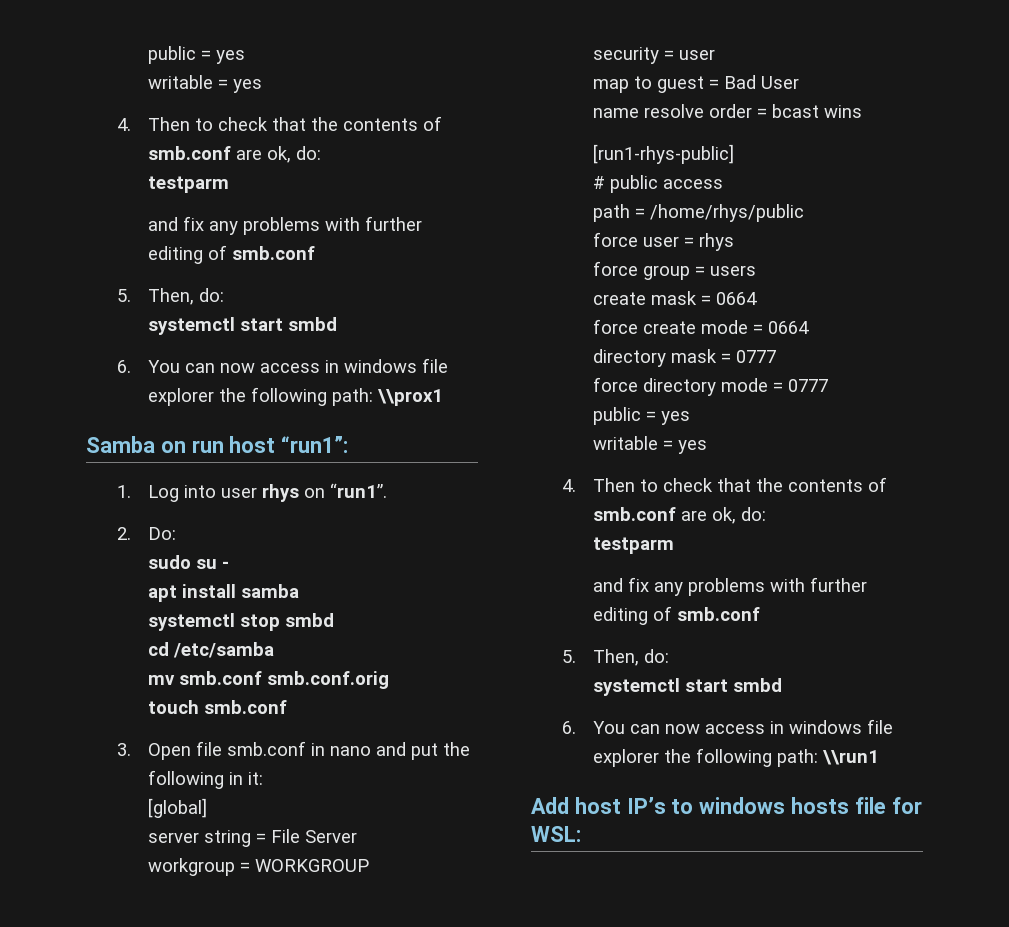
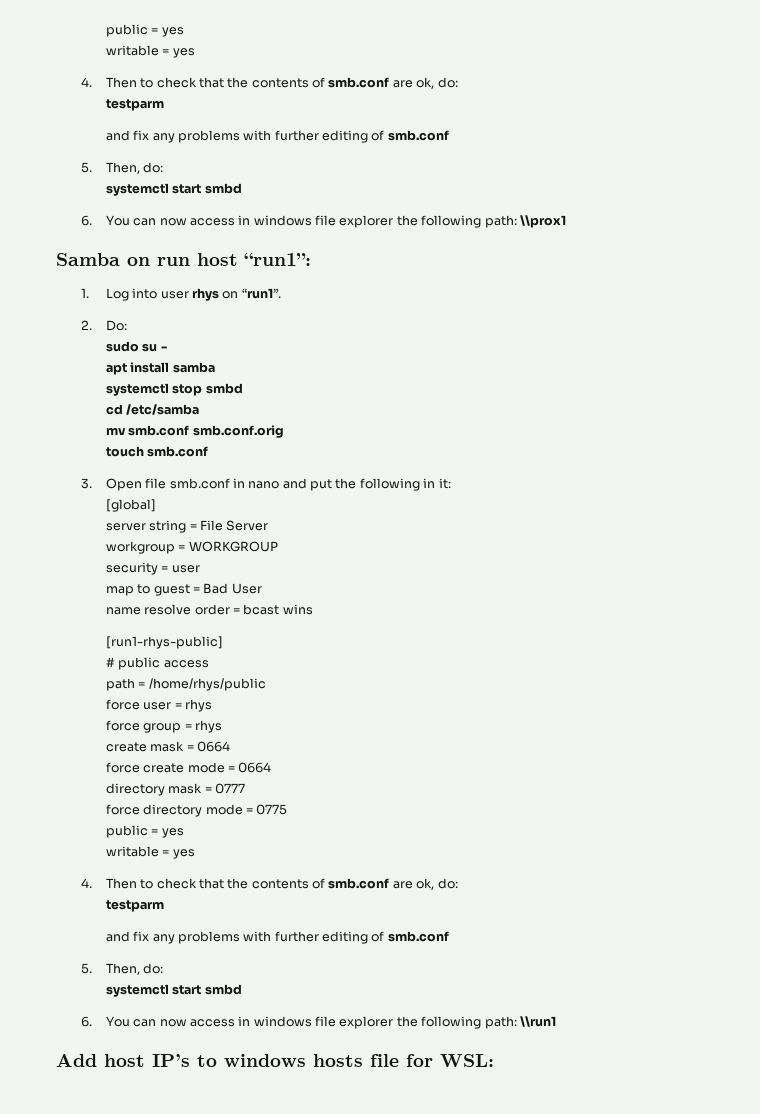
[709,265,756,276] users -> [194,720,222,733] rhys
[787,379,828,392] 0777 -> [256,804,288,815] 0775

